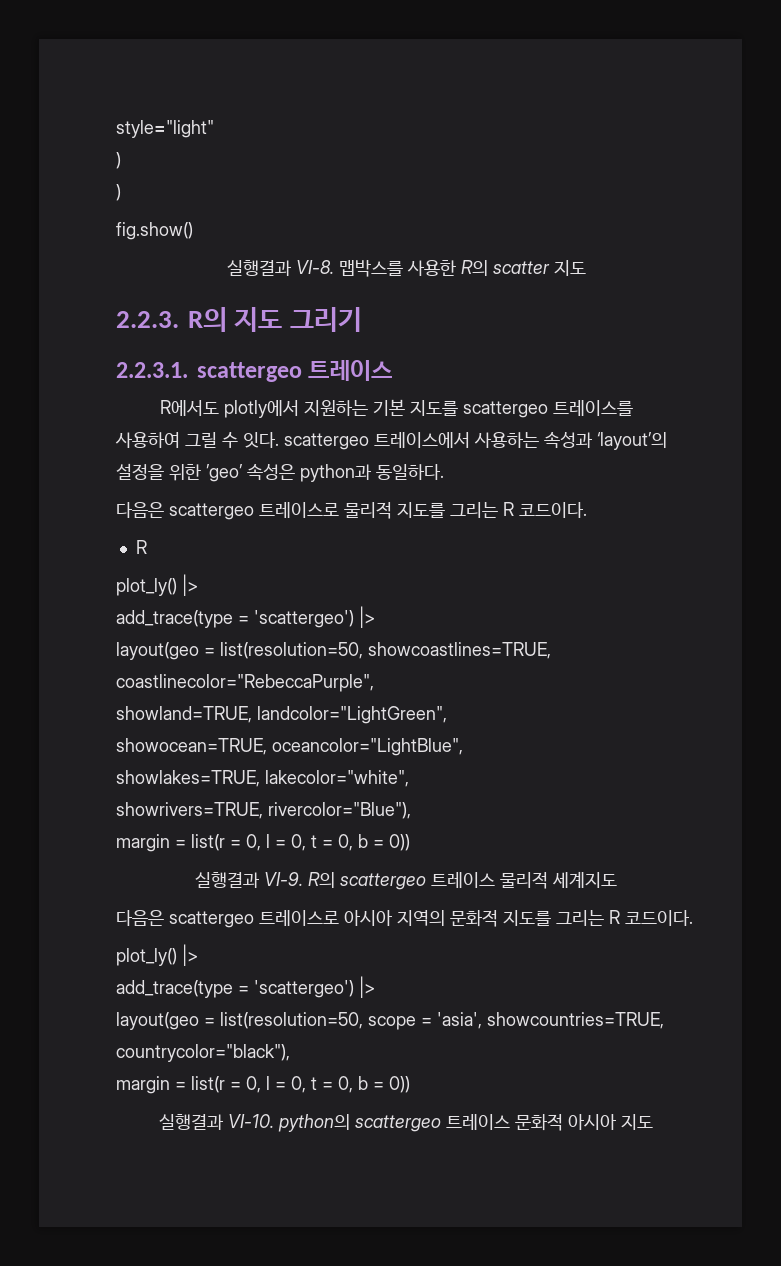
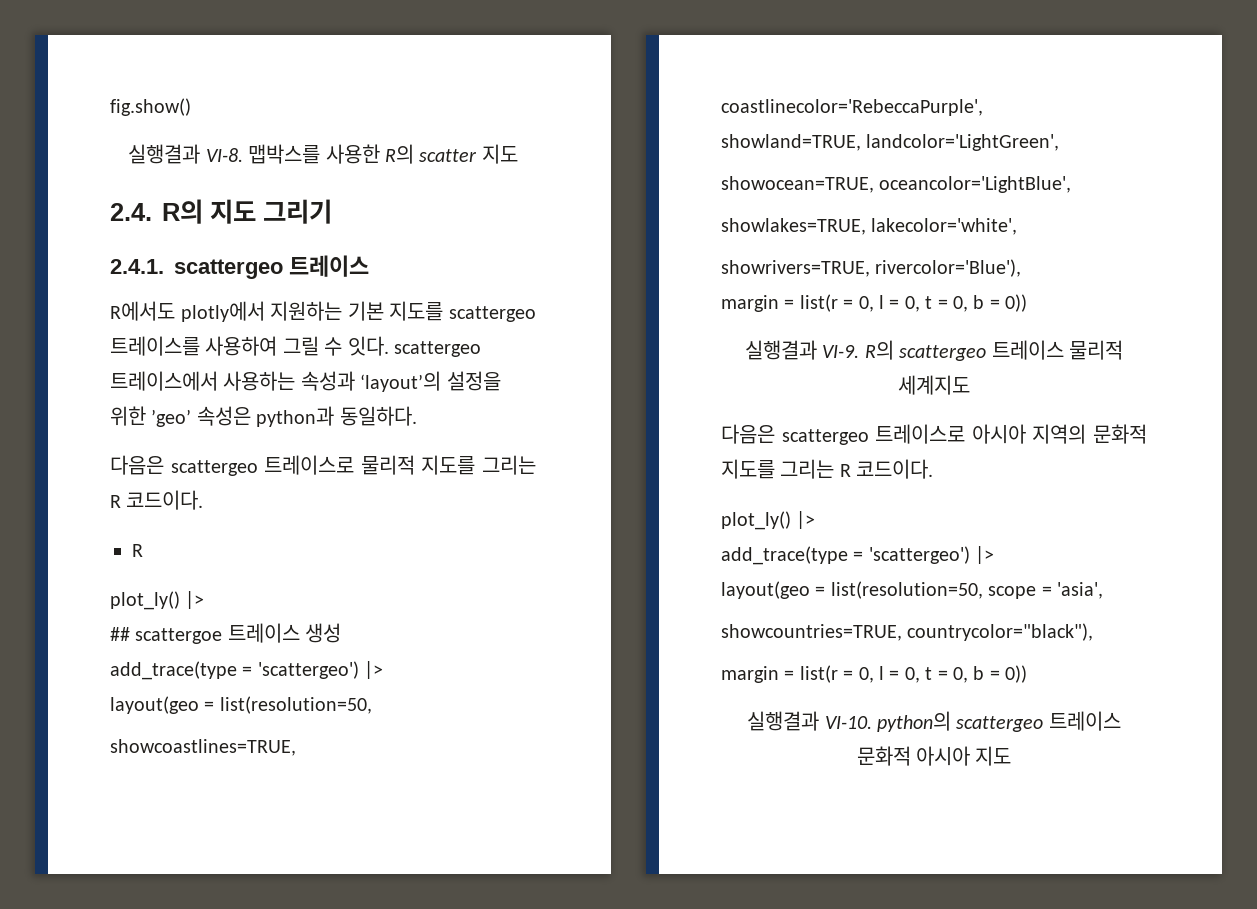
[116,120,214,138] [116,152,121,169] [116,184,121,201] style="light" // ) // ) // -> (110, 107) none
[116,311,179,328] 2.2.3. -> [110,203,152,221] 2.4.
[116,362,188,378] 2.2.3.1. -> [110,259,164,274] 2.4.1.
[116,606,375,628] [116,642,551,660] [116,674,374,692] // add_trace(type = 'scattergeo') |> // layout(geo = list(resolution=50, showcoastlines=TRUE, coastlinecolor="RebeccaPurple", -> [110,623,342,644] [110,661,384,680] [110,696,372,714] [110,739,296,756] [721,99,983,116] // ## scattergoe 트레이스 생성 // add_trace(type = 'scattergeo') |> // layout(geo = list(resolution=50, // showcoastlines=TRUE, coastlinecolor='RebeccaPurple',
[257,706,447,724] landcolor="LightGreen", -> [866,134,1060,151] landcolor='LightGreen',
[272,738,463,756] oceancolor="LightBlue", -> [879,176,1072,193] oceancolor='LightBlue',
[265,770,409,787] lakecolor="white", -> [871,218,1018,235] lakecolor='white',
[268,802,411,819] rivercolor="Blue"), -> [875,259,1022,277] rivercolor='Blue'),
(482, 1020) none -> (1103, 590) //

